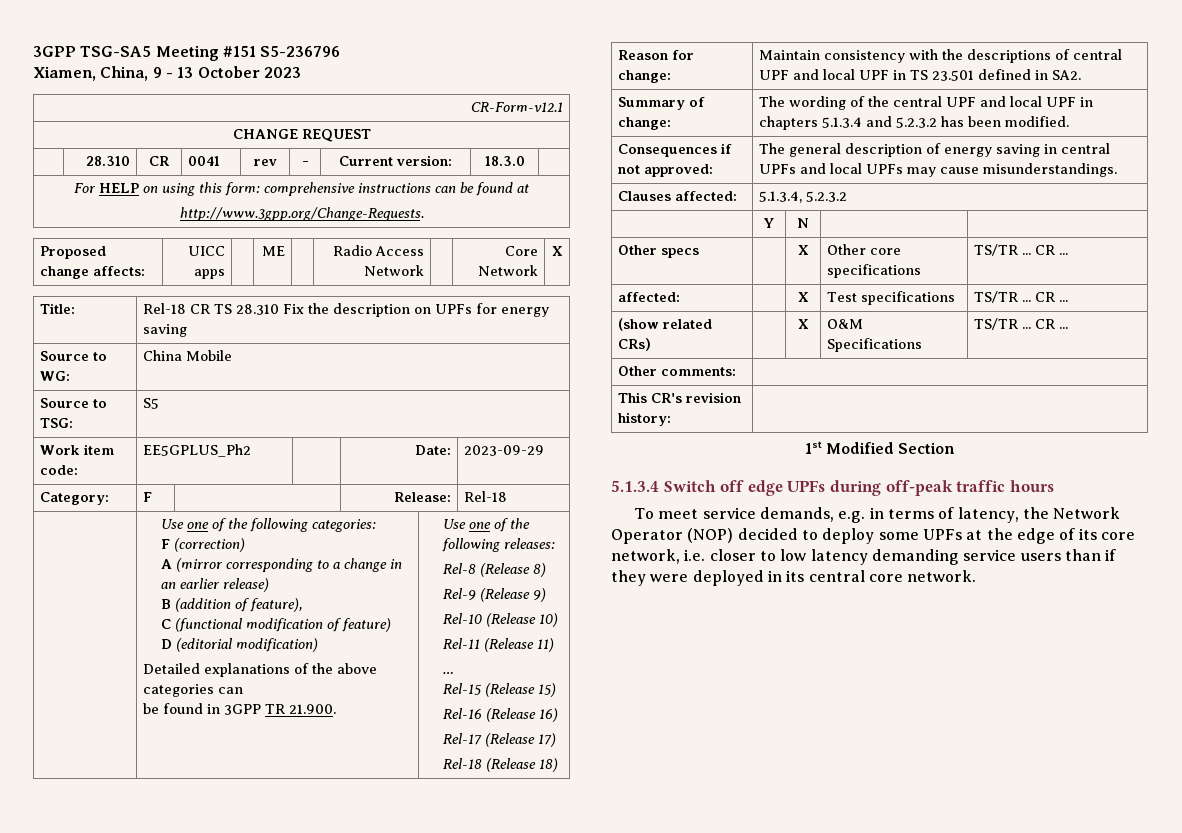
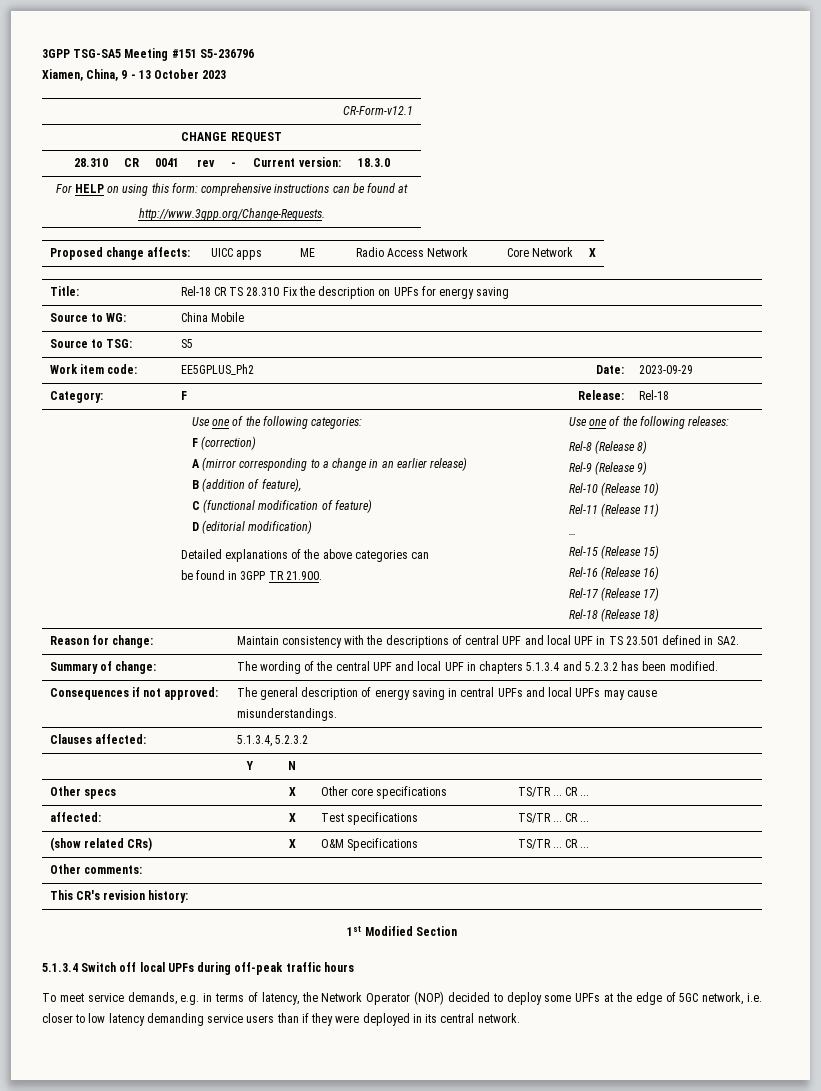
[747,480,783,496] edge -> [139,962,165,972] local
[1078,528,1135,540] its core -> [679,993,699,1002] 5GC
[868,574,903,582] core -> (475, 1018) none

